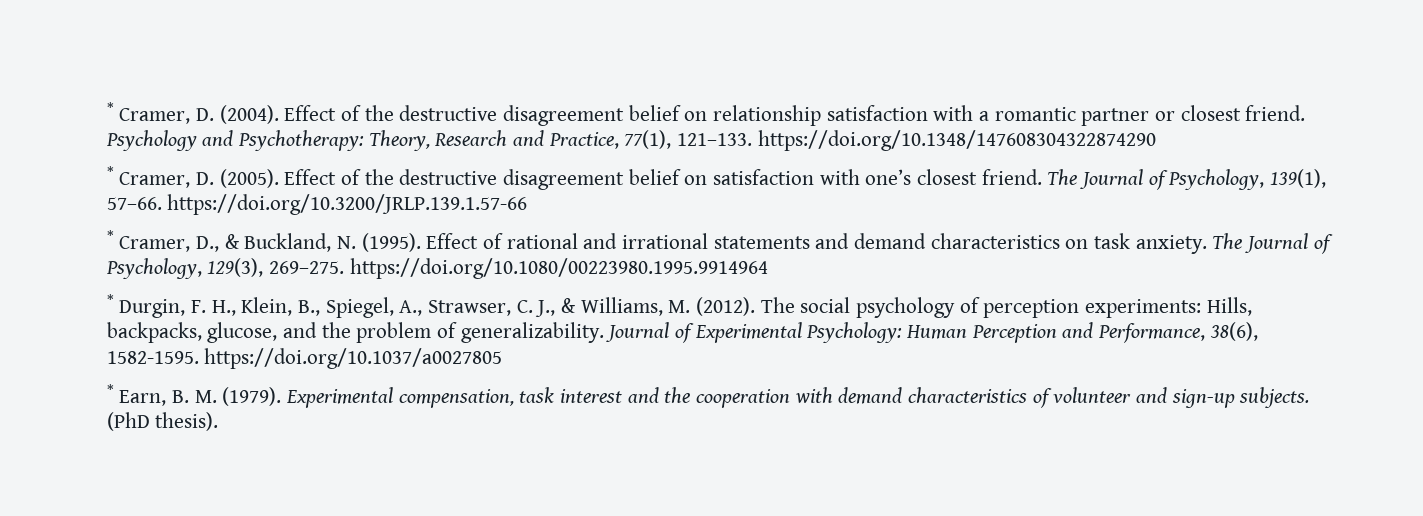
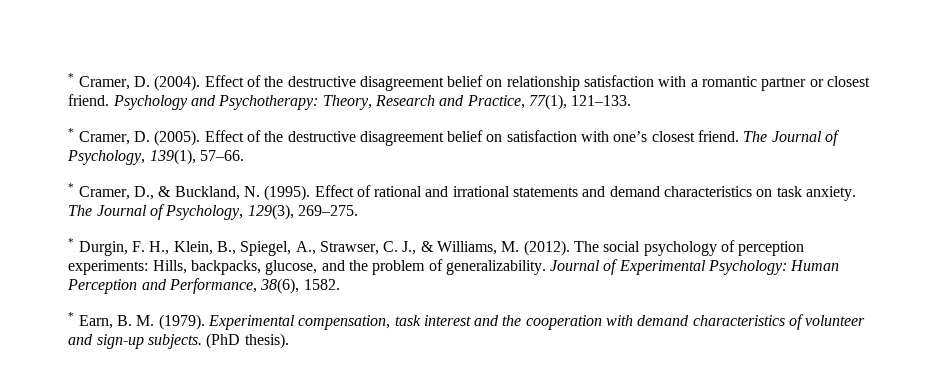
[757,130,1156,151] https://doi.org/10.1348/147608304322874290 -> (632, 100) none
[167,194,528,215] https://doi.org/10.3200/JRLP.139.1.57-66 -> (244, 155) none
[349,258,768,279] https://doi.org/10.1080/00223980.1995.9914964 -> (358, 210) none
[106,348,503,369] 1582-1595. https://doi.org/10.1037/a0027805 -> [303,279,340,290] 1582.

